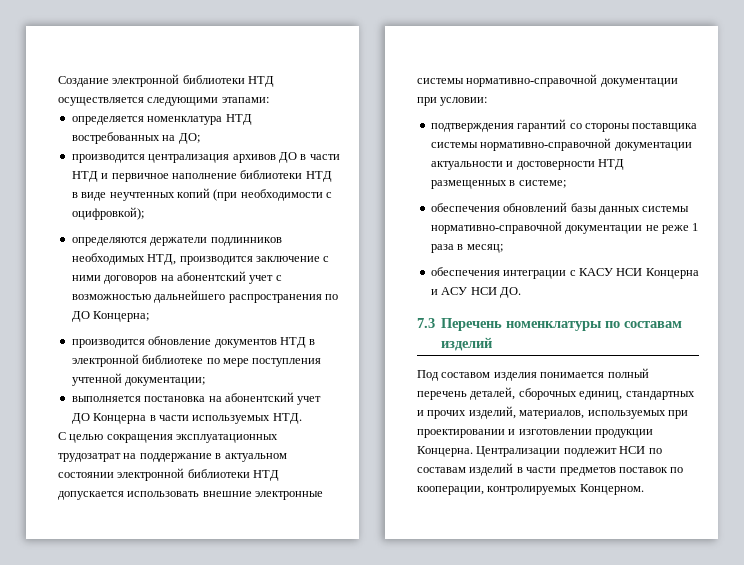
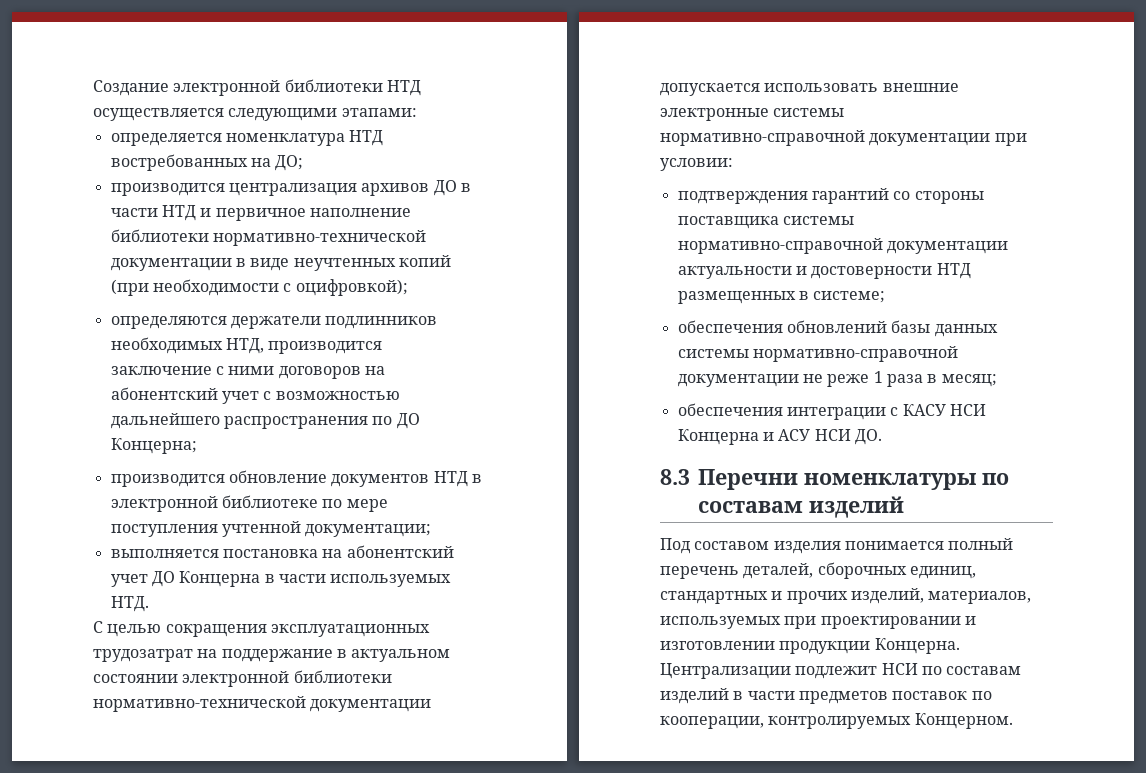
[305,171,332,182] НТД -> [212,230,426,246] [110,258,232,271] нормативно-технической документации
[253,470,280,481] НТД -> [93,696,432,712] нормативно-технической документации
[417,318,503,331] 7.3 Перечень -> [660,469,798,490] 8.3 Перечни

